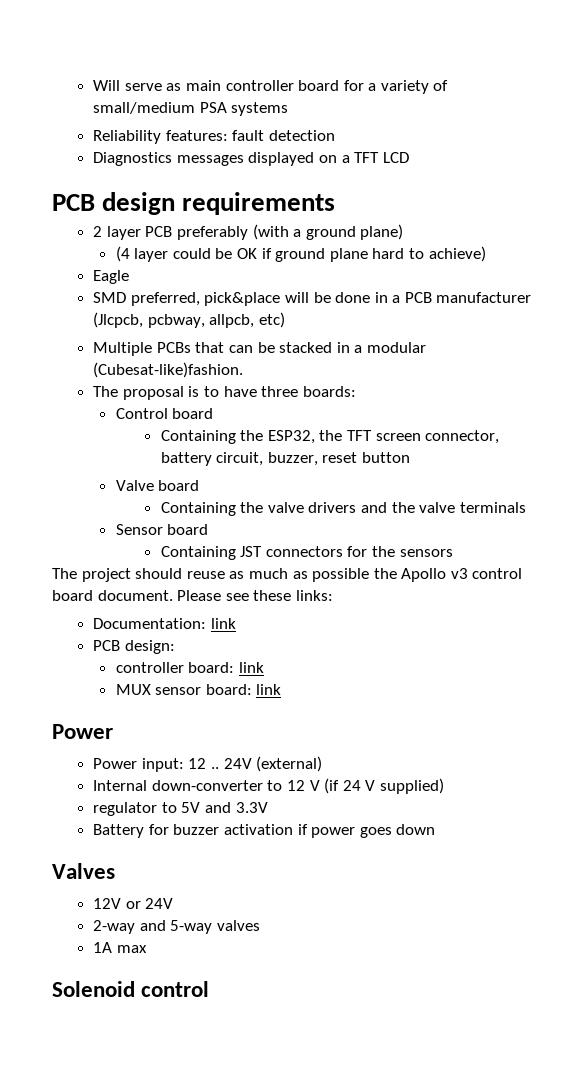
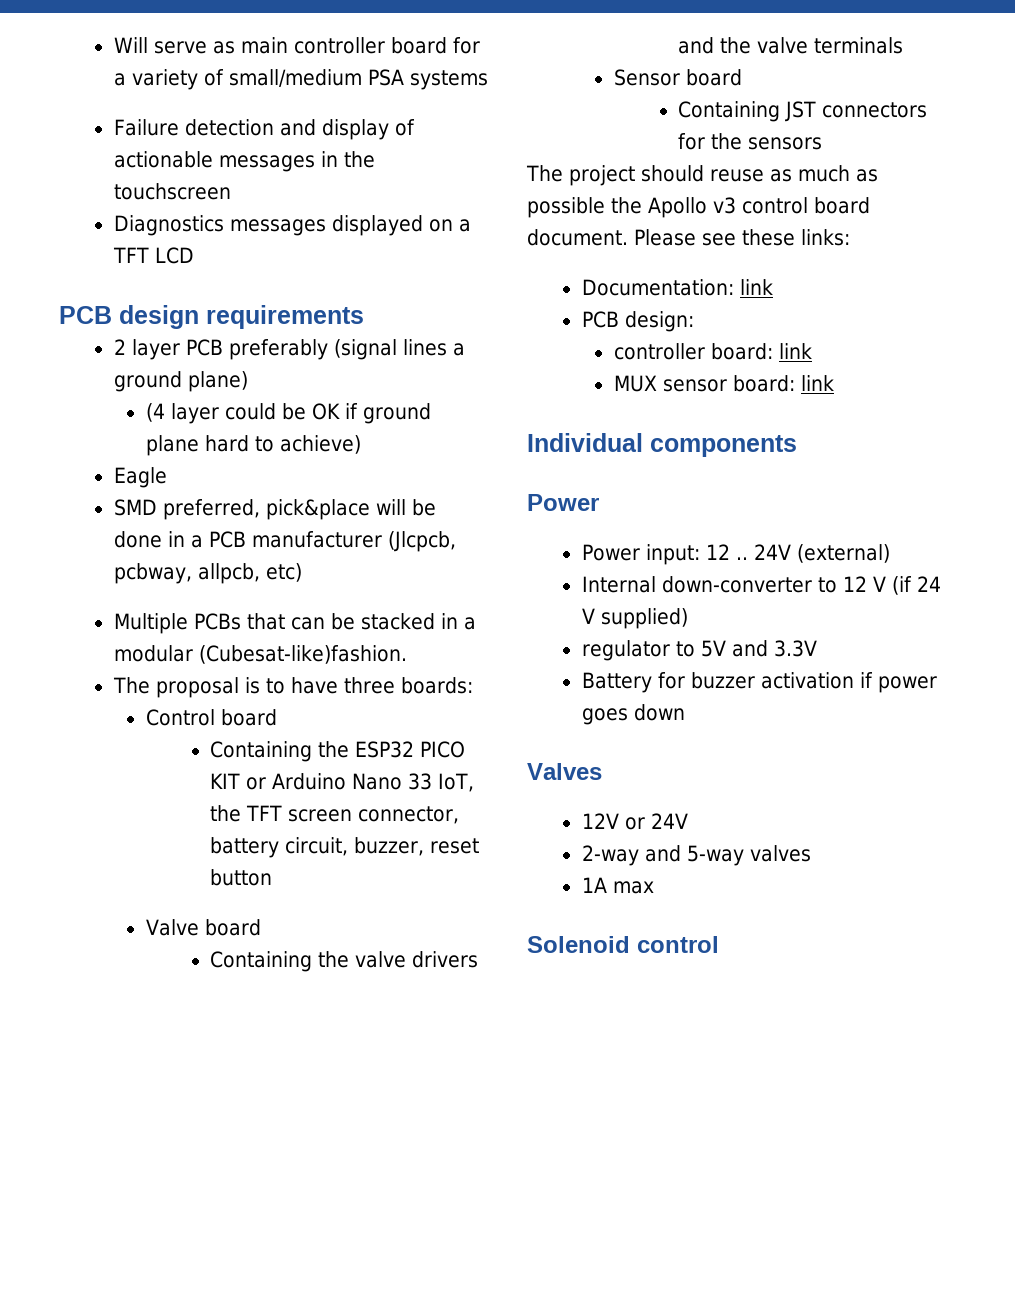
[93,130,335,144] Reliability features: fault detection -> [113,119,415,140] [113,151,375,172] [113,183,231,200] Failure detection and display of actionable messages in the touchscreen
[252,224,289,240] (with -> [333,339,447,360] (signal lines
[267,430,315,444] ESP32, -> [355,741,466,758] [210,773,475,792] ESP32 PICO KIT or Arduino Nano 33 IoT,
(282, 689) none -> [527,433,797,457] // Individual components

